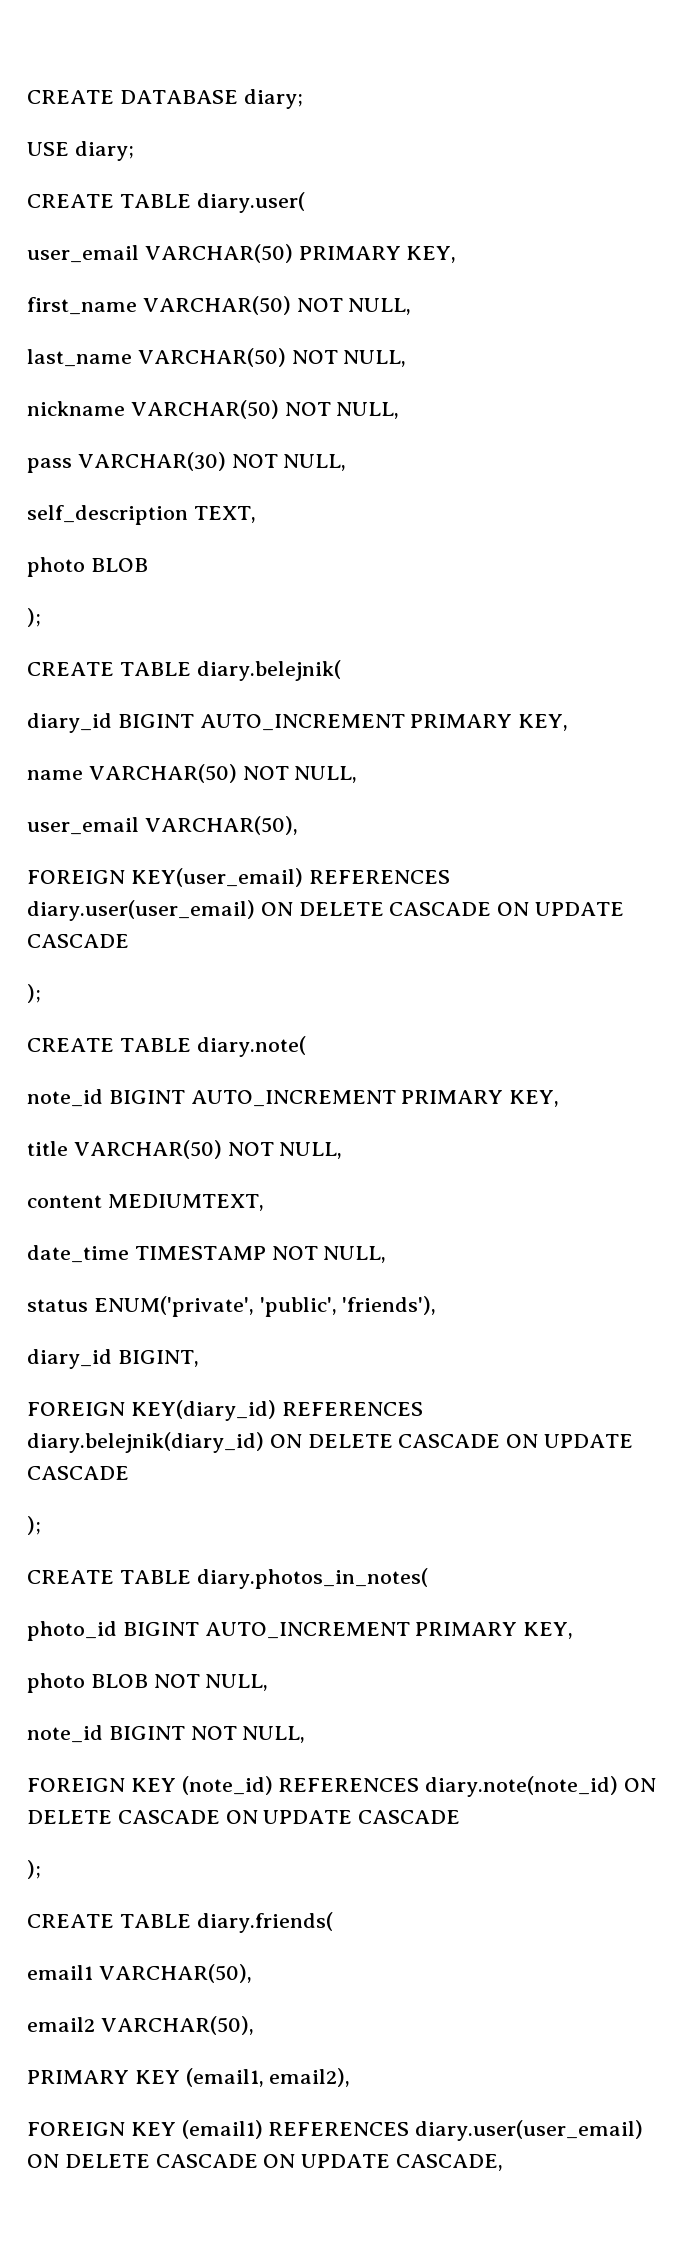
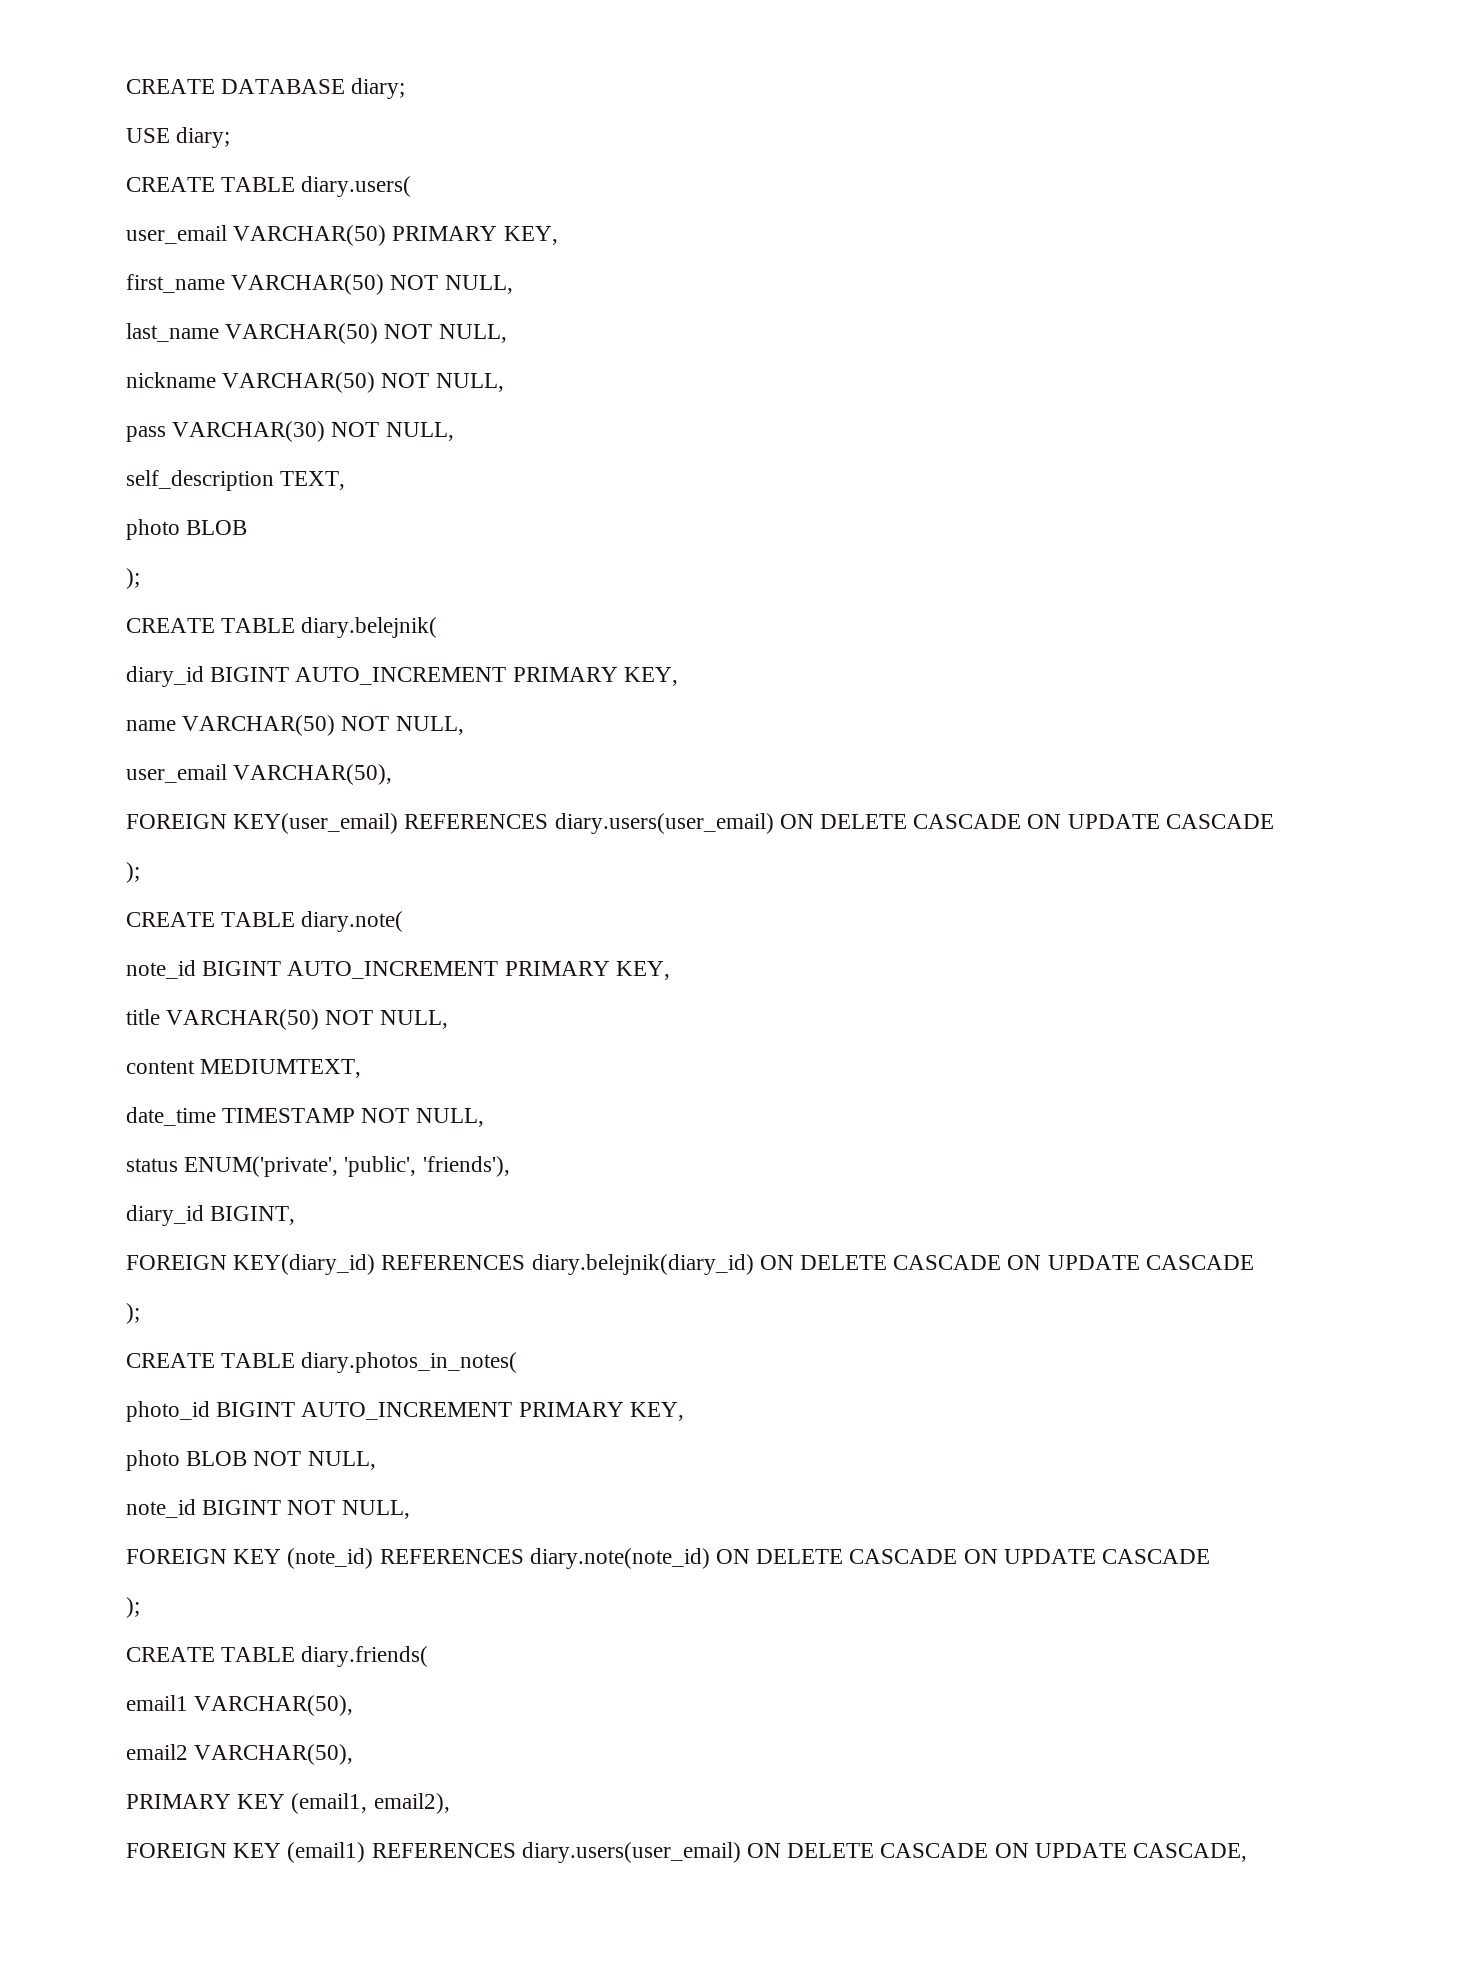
[196,192,305,213] diary.user( -> [301,176,412,197] diary.users(
[27,900,255,921] diary.user(user_email) -> [554,813,774,834] diary.users(user_email)
[415,2120,644,2141] diary.user(user_email) -> [521,1842,741,1863] diary.users(user_email)

